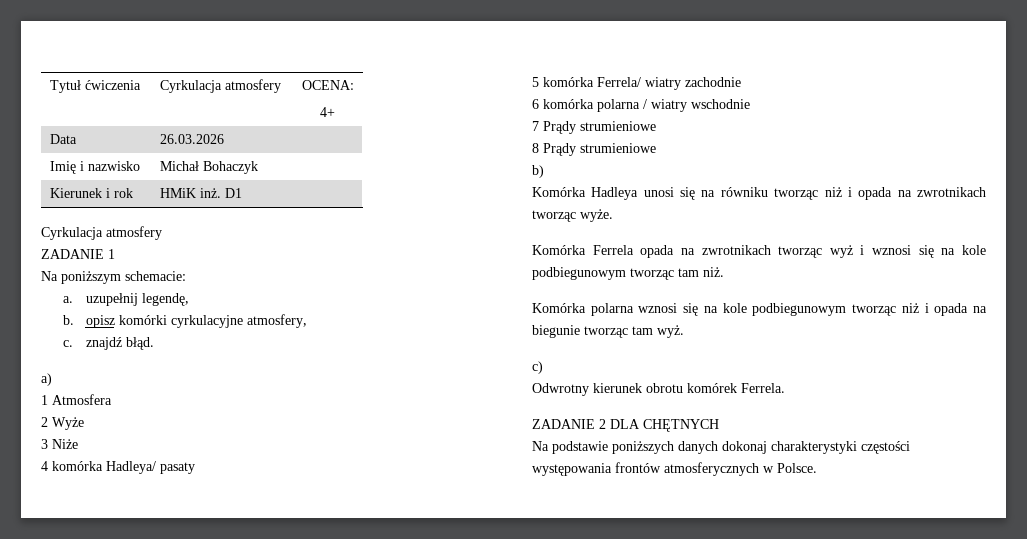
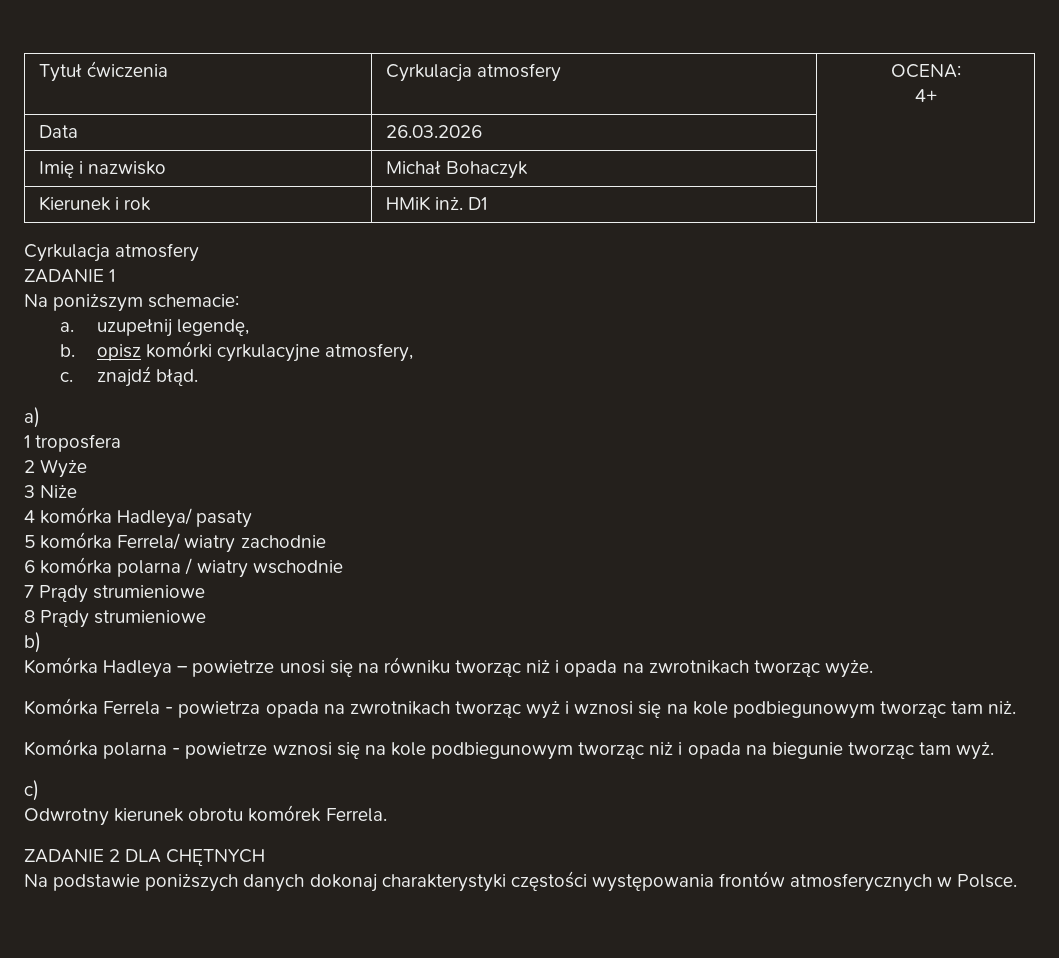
[52,394,112,405] Atmosfera -> [35,434,122,452] troposfera
(639, 193) none -> [177,660,275,677] – powietrze
(634, 250) none -> [165,701,261,718] - powietrza
(634, 309) none -> [172,742,268,759] - powietrze

